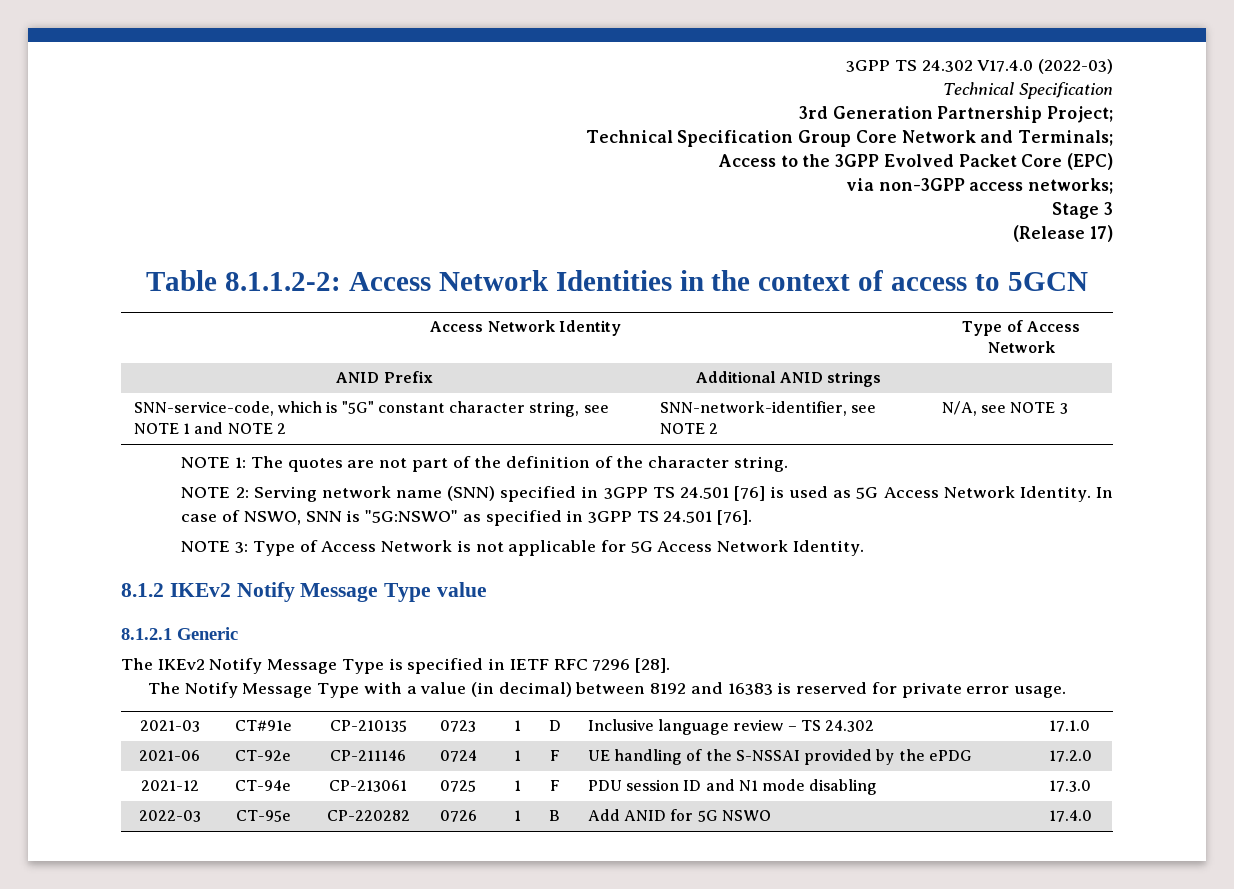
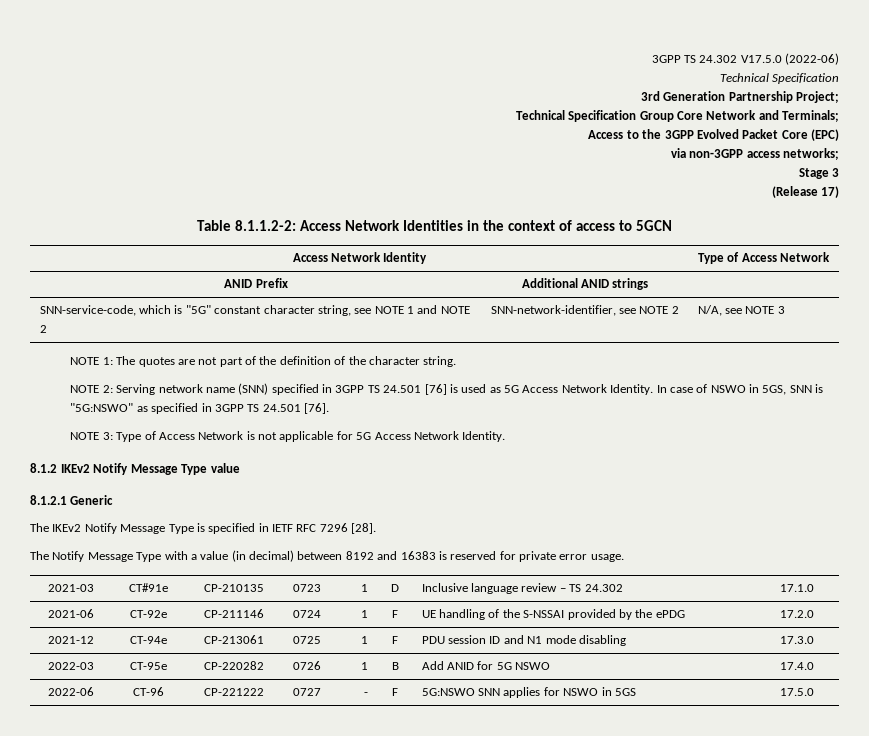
[977,59,1113,74] V17.4.0 (2022-03) -> [740,53,839,65] V17.5.0 (2022-06)
[243,511,301,525] NSWO, -> [710,384,787,395] NSWO in 5GS,
(1092, 816) none -> [48,687,94,696] [132,687,164,696] [204,688,264,696] [292,688,321,696] [364,692,369,696] [392,688,398,696] [421,687,636,698] [779,688,814,696] // 2022-06 | CT-96 | CP-221222 | 0727 | - | F | 5G:NSWO SNN applies for NSWO in 5GS | 17.5.0

